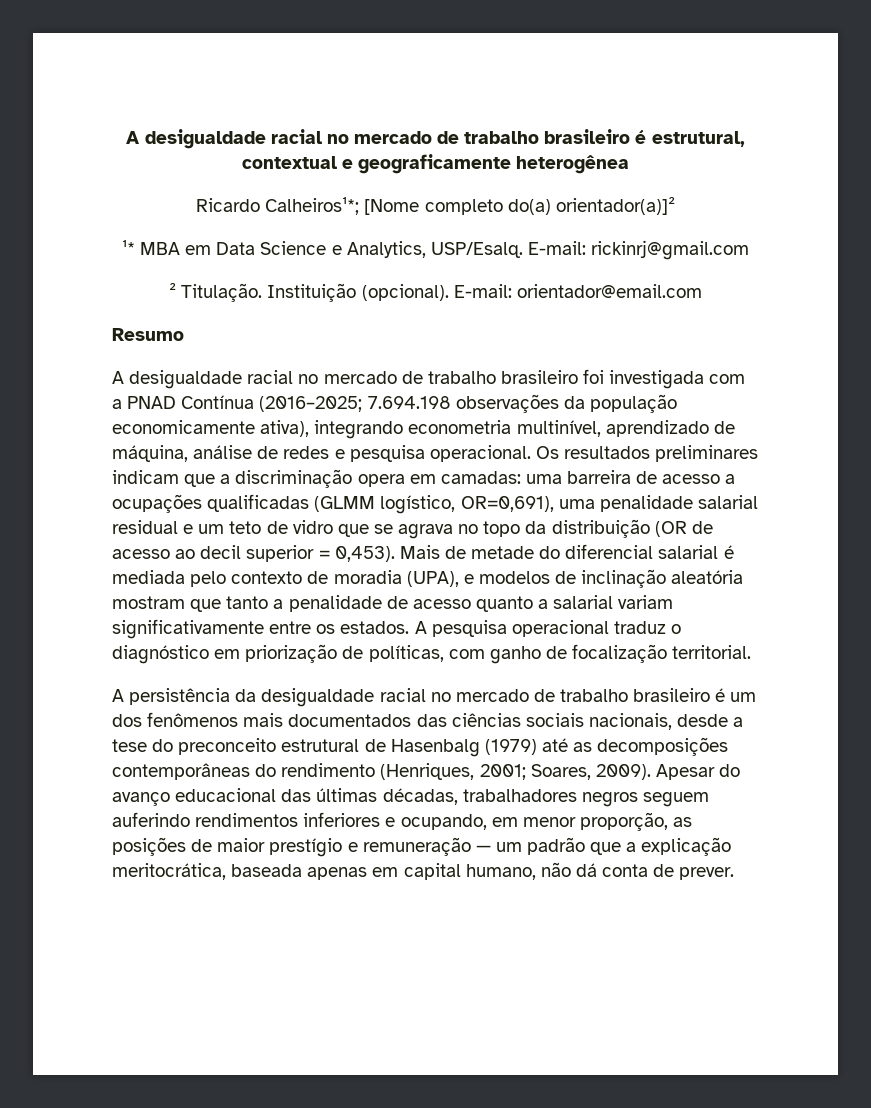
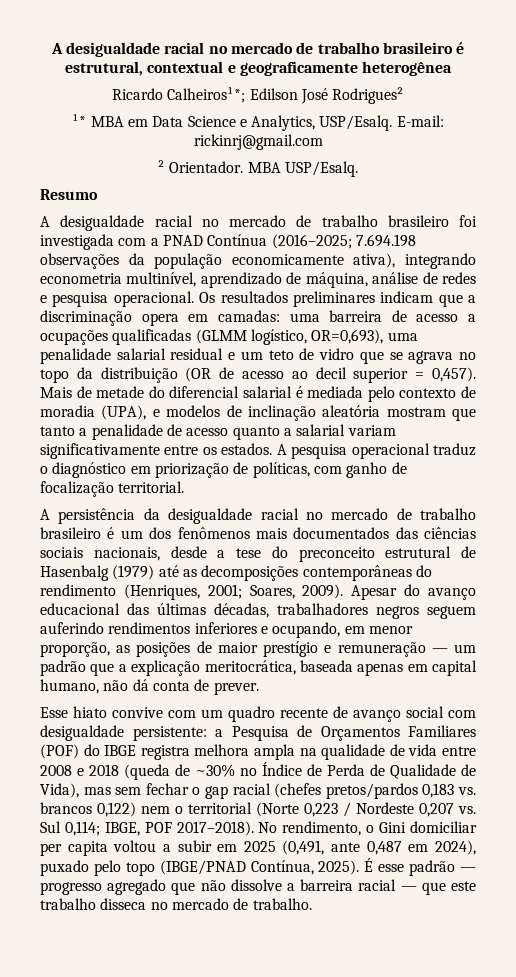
[364,197,675,215] [Nome completo do(a) orientador(a)]² -> [249,87,405,104] Edilson José Rodrigues²
[181,283,702,302] Titulação. Instituição (opcional). E-mail: orientador@email.com -> [169,161,358,177] Orientador. MBA USP/Esalq.
[460,496,554,512] OR=0,691), -> [311,329,384,344] OR=0,693),
[334,546,395,562] 0,453). -> [432,367,477,382] 0,457).
(735, 873) none -> [40,706,476,722] [40,725,476,741] [40,744,477,760] [40,762,476,780] [40,783,476,799] [40,802,476,817] [40,821,478,836] [40,840,476,856] [40,858,477,876] [40,879,476,895] [40,898,312,910] // Esse hiato convive com um quadro recente de avanço social com desigualdade persistente: a Pesquisa de Orçamentos Familiares (POF) do IBGE registra melhora ampla na qualidade de vida entre 2008 e 2018 (queda de ~30% no Índice de Perda de Qualidade de Vida), mas sem fechar o gap racial (chefes pretos/pardos 0,183 vs. brancos 0,122) nem o territorial (Norte 0,223 / Nordeste 0,207 vs. Sul 0,114; IBGE, POF 2017–2018). No rendimento, o Gini domiciliar per capita voltou a subir em 2025 (0,491, ante 0,487 em 2024), puxado pelo topo (IBGE/PNAD Contínua, 2025). É esse padrão — progresso agregado que não dissolve a barreira racial — que este trabalho disseca no mercado de trabalho.

